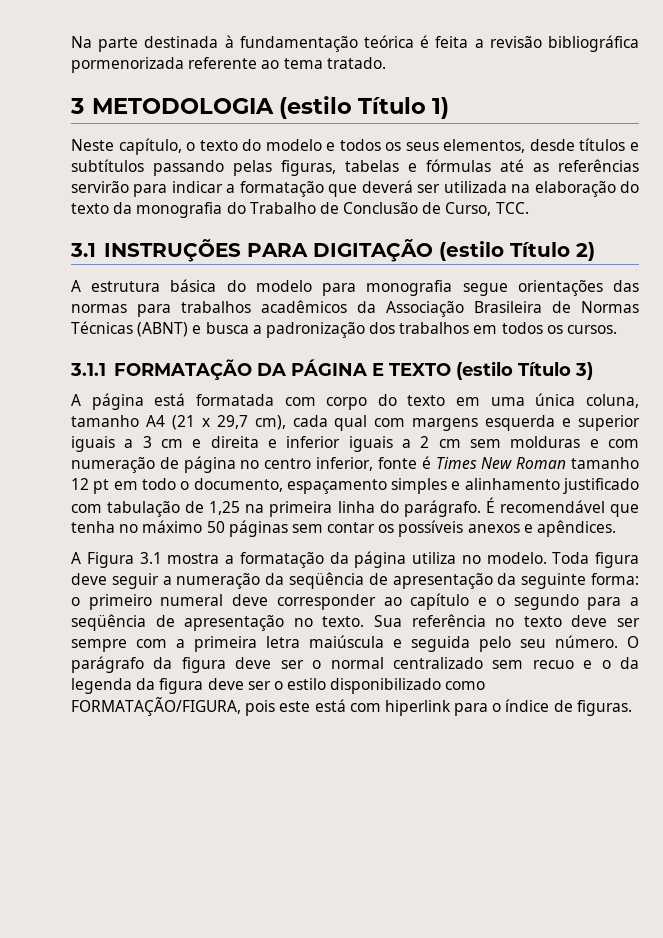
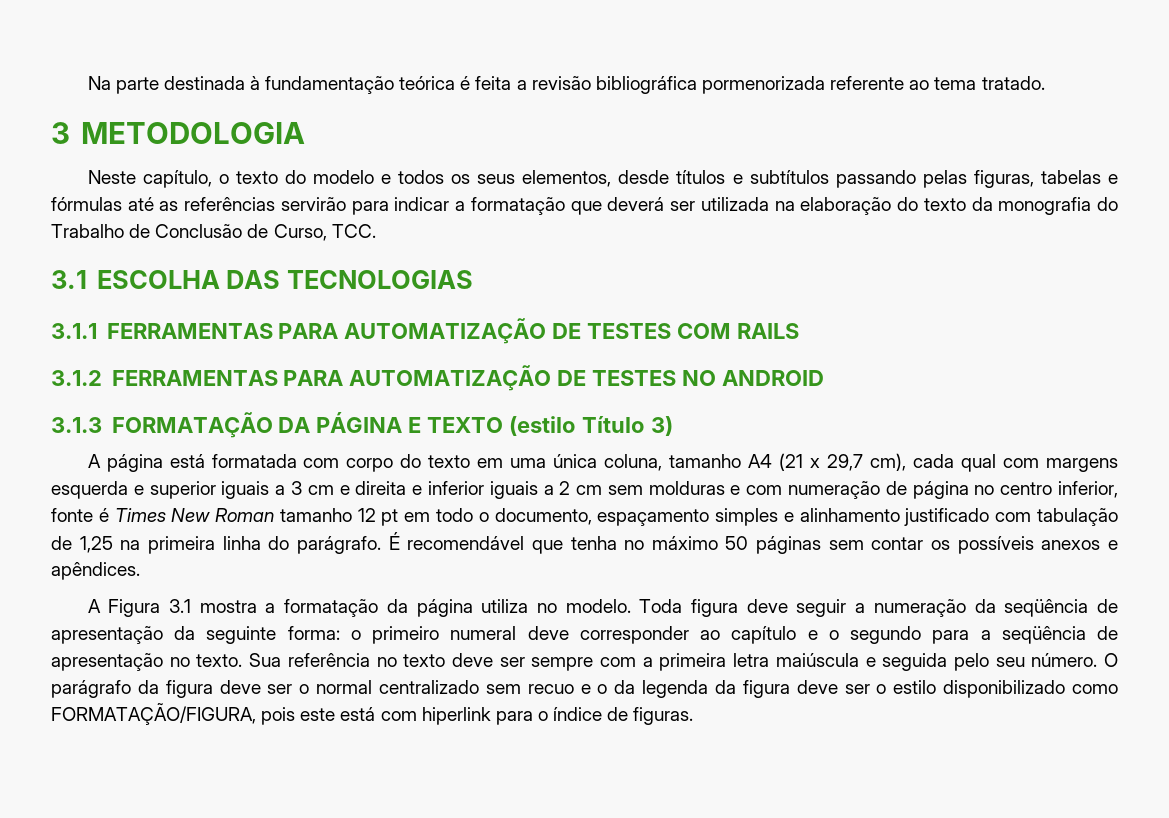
[279,96,450,119] (estilo Título 1) -> (305, 133) none
[103,239,595,262] [71,279,639,296] [71,300,639,317] [71,321,618,338] [70,363,106,376] INSTRUÇÕES PARA DIGITAÇÃO (estilo Título 2) // A estrutura básica do modelo para monografia segue orientações das normas para trabalhos acadêmicos da Associação Brasileira de Normas Técnicas (ABNT) e busca a padronização dos trabalhos em todos os cursos. // 3.1.1 -> [96,270,474,289] [51,318,800,344] [51,365,825,391] [51,417,102,433] ESCOLHA DAS TECNOLOGIAS // 3.1.1 FERRAMENTAS PARA AUTOMATIZAÇÃO DE TESTES COM RAILS // 3.1.2 FERRAMENTAS PARA AUTOMATIZAÇÃO DE TESTES NO ANDROID // 3.1.3

